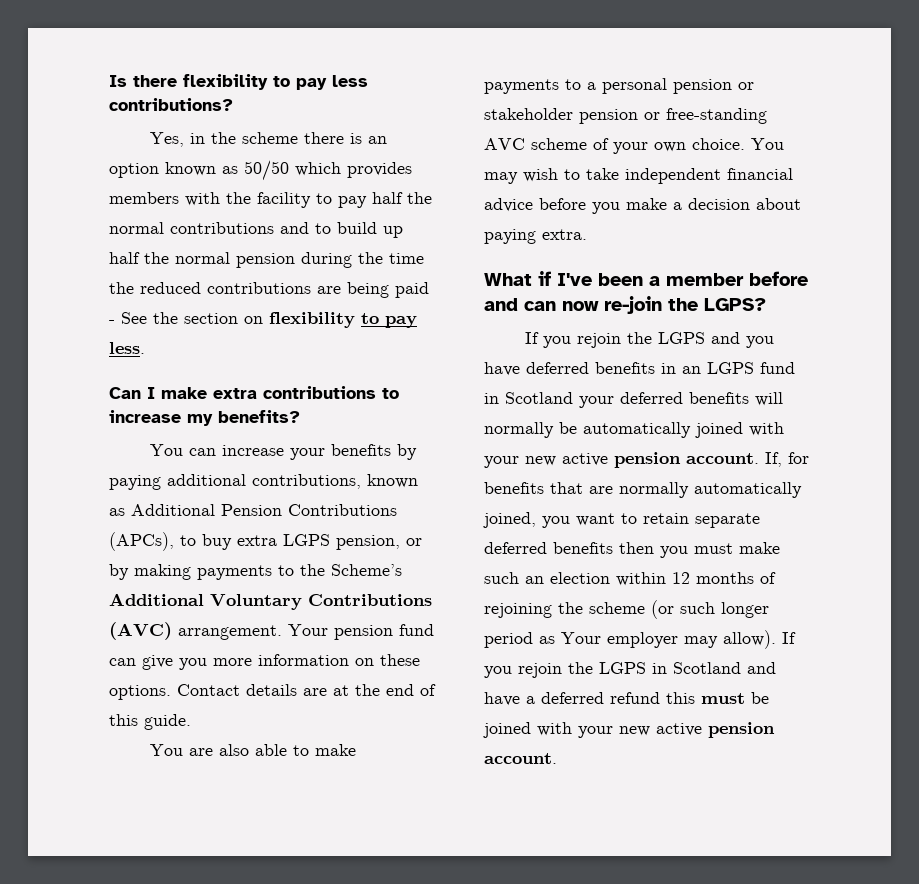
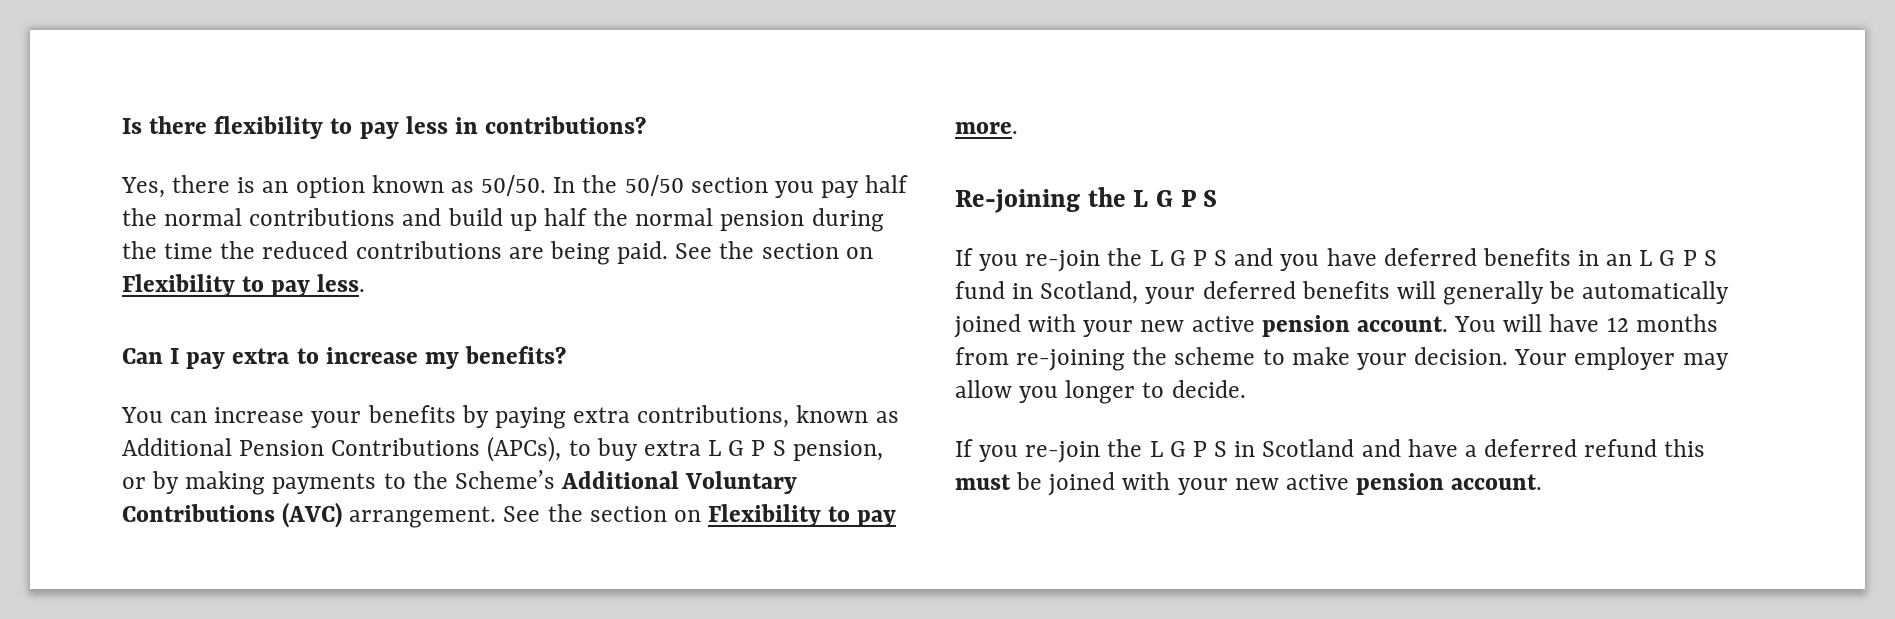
(368, 81) none -> [454,117,478,134] in
[189,132,298,144] in the scheme -> (165, 187) none
[244,160,412,181] [109,192,332,208] 50/50 which provides members with the facility to -> [481,175,814,198] 50/50. In the 50/50 section you
[315,223,331,234] to -> (442, 217) none
[395,282,429,298] [109,312,355,328] paid - See the section on flexibility -> [617,241,873,264] [122,274,235,297] paid. See the section on Flexibility
[161,386,376,399] make extra contributions -> [186,348,290,369] pay extra
[167,474,246,486] additional -> [573,407,631,423] extra
[283,534,330,546] LGPS -> [708,440,786,456] L G P S
[288,624,434,640] [109,654,420,670] [109,684,436,700] [109,714,191,730] [149,744,356,756] [484,78,754,94] [484,108,767,124] [484,138,784,154] [484,168,793,184] [484,198,801,214] [484,229,587,244] [484,271,808,286] [484,296,766,314] [524,332,705,348] Your pension fund can give you more information on these options. Contact details are at the end of this guide. // You are also able to make payments to a personal pension or stakeholder pension or free-standing AVC scheme of your own choice. You may wish to take independent financial advice before you make a decision about paying extra. // What if I've been a member before and can now re-join the LGPS? // If you rejoin the LGPS -> [503,504,897,527] [955,122,1018,134] [955,187,1218,213] [955,248,1228,272] See the section on Flexibility to pay more. // Re-joining the L G P S // If you re-join the L G P S
[707,362,754,374] LGPS -> [1639,250,1717,266] L G P S
[505,392,573,404] Scotland -> [1040,281,1139,304] Scotland,
[484,422,554,438] normally -> [1443,281,1545,305] generally
[765,452,809,467] [484,482,802,498] [483,512,760,528] [484,542,780,558] [484,572,776,586] [484,600,769,619] [484,630,796,649] [484,662,646,678] If, for benefits that are normally automatically joined, you want to retain separate deferred benefits then you must make such an election within 12 months of rejoining the scheme (or such longer period as Your employer may allow). If you rejoin the LGPS -> [1454,314,1718,332] [955,347,1729,371] [955,380,1246,404] [955,439,1228,463] You will have 12 months from re-joining the scheme to make your decision. Your employer may allow you longer to decide. // If you re-join the L G P S

